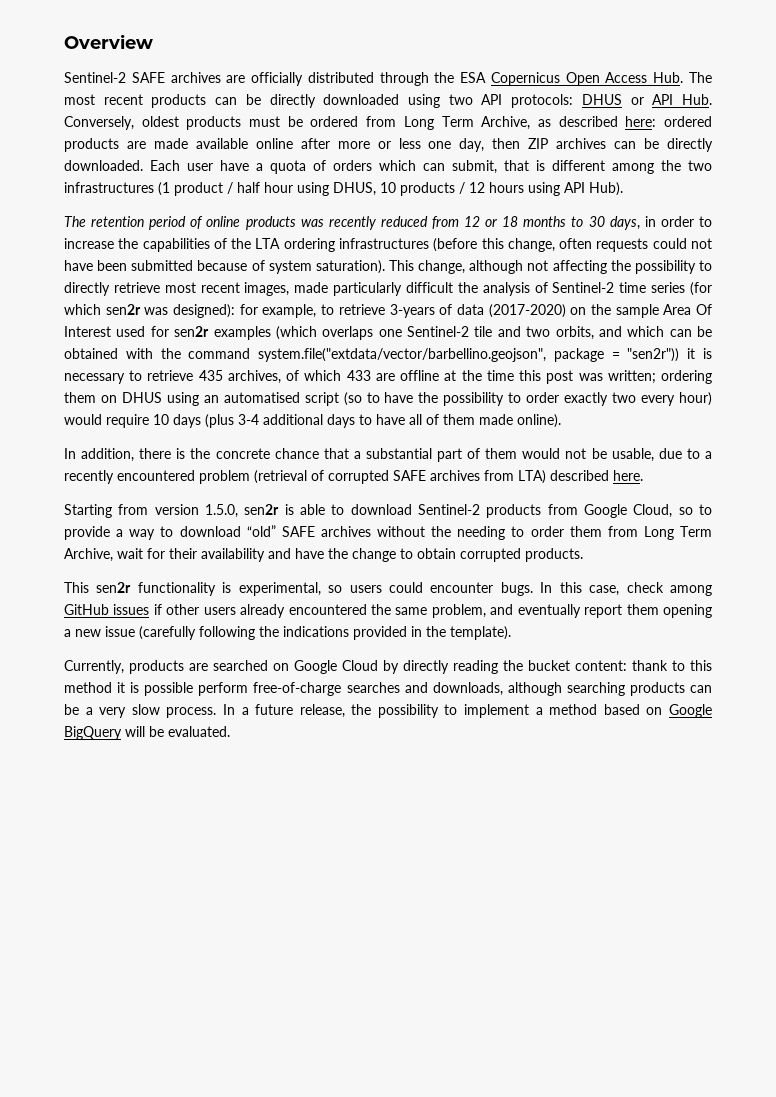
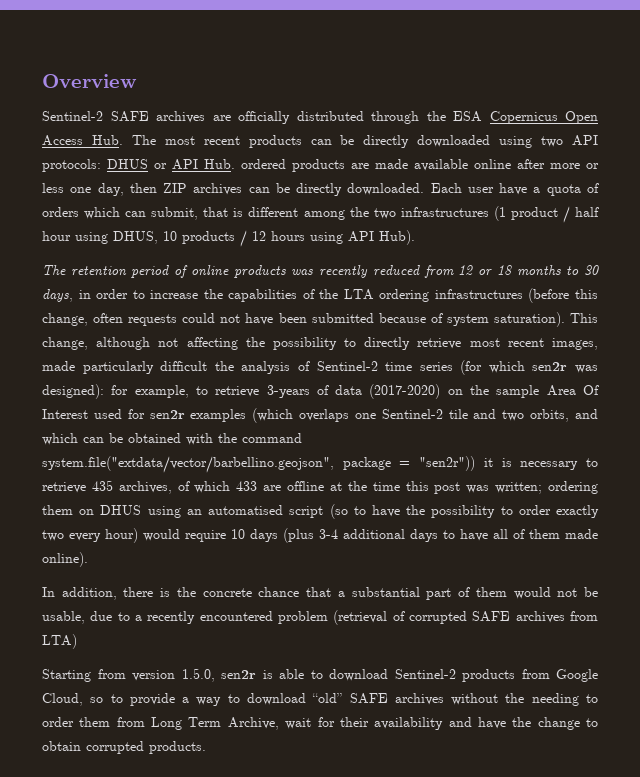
[64,116,657,130] Conversely, oldest products must be ordered from Long Term Archive, as described here: -> (235, 164) none
[550,470,643,481] described here. -> (77, 641) none
[64,582,713,596] [64,604,713,618] [64,626,511,640] [64,660,712,674] [64,682,712,696] [64,704,712,718] [64,726,230,740] // This sen2r functionality is experimental, so users could encounter bugs. In this case, check among GitHub issues if other users already encountered the same problem, and eventually report them opening a new issue (carefully following the indications provided in the template). // Currently, products are searched on Google Cloud by directly reading the bucket content: thank to this method it is possible perform free-of-charge searches and downloads, although searching products can be a very slow process. In a future release, the possibility to implement a method based on Google BigQuery will be evaluated. -> (206, 747) none

